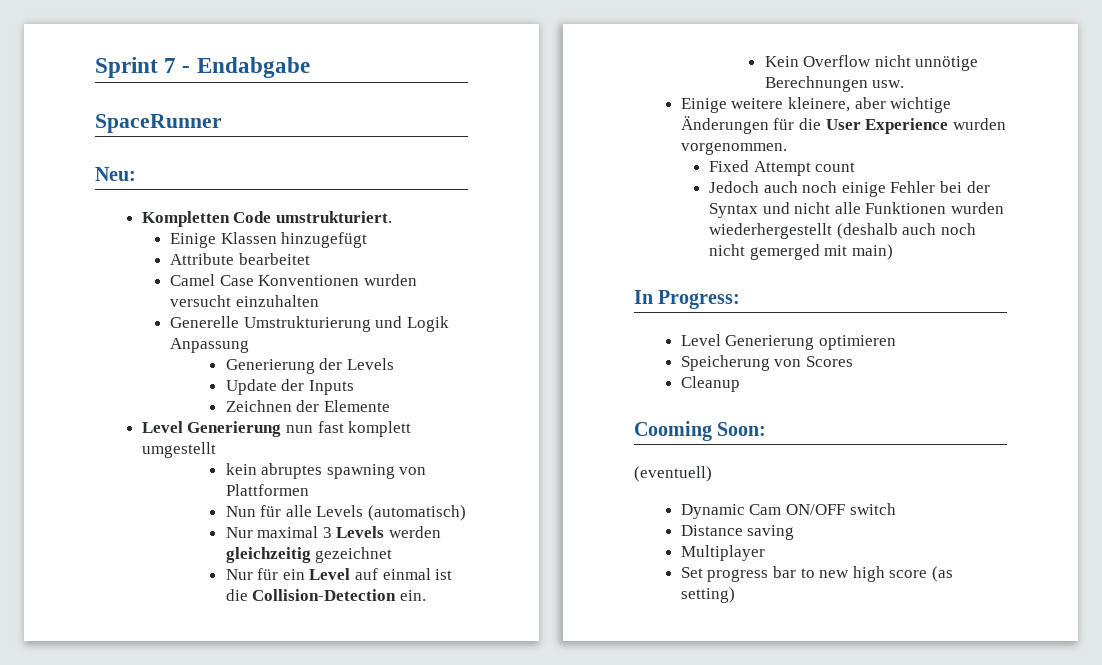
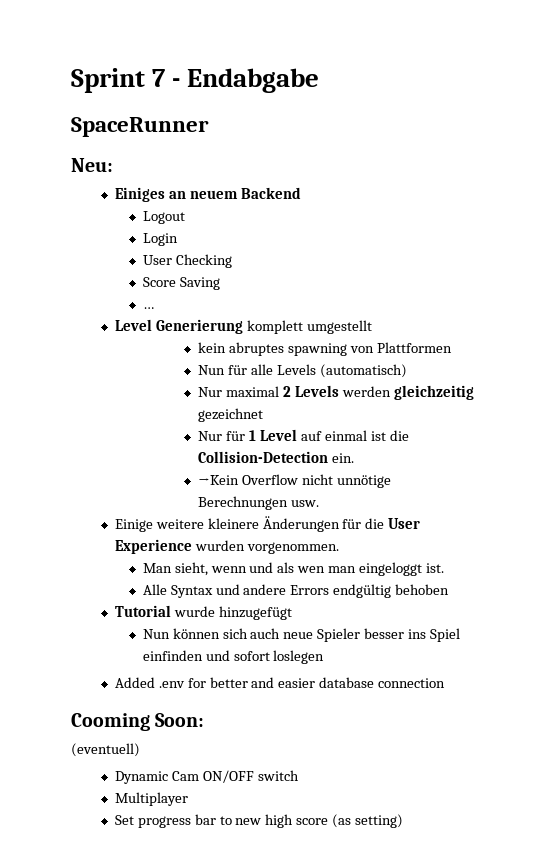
[141,211,393,227] [170,232,368,248] [170,253,310,265] [170,274,417,286] [170,295,319,307] [170,316,449,332] [170,338,250,353] [225,358,394,374] [225,379,354,395] [225,400,390,412] [141,421,344,437] Kompletten Code umstrukturiert. // Einige Klassen hinzugefügt // Attribute bearbeitet // Camel Case Konventionen wurden versucht einzuhalten // Generelle Umstrukturierung und Logik Anpassung // Generierung der Levels // Update der Inputs // Zeichnen der Elemente // Level Generierung nun fast -> [114,187,301,202] [142,211,185,224] [142,233,178,246] [142,254,232,268] [142,277,220,290] [142,307,154,309] [114,319,243,334] Einiges an neuem Backend // Logout // Login // User Checking // Score Saving // … // Level Generierung
[322,527,332,538] 3 -> [283,386,292,397] 2
[282,569,305,580] ein -> [249,430,257,441] 1
[764,56,799,67] Kein -> [198,475,240,485] →Kein
[788,97,952,113] kleinere, aber wichtige -> [207,518,259,529] kleinere
[709,160,856,176] [709,181,990,197] [709,202,1004,218] [709,223,976,239] [709,244,893,260] [634,290,741,309] [680,334,897,350] [680,355,854,371] [680,376,740,392] Fixed Attempt count // Jedoch auch noch einige Fehler bei der Syntax und nicht alle Funktionen wurden wiederhergestellt (deshalb auch noch nicht gemerged mit main) // In Progress: // Level Generierung optimieren // Speicherung von Scores // Cleanup -> [142,562,444,576] [142,584,450,598] [114,605,292,620] [142,628,460,642] [142,650,325,664] [114,677,446,688] Man sieht, wenn und als wen man eingeloggt ist. // Alle Syntax und andere Errors endgültig behoben // Tutorial wurde hinzugefügt // Nun können sich auch neue Spieler besser ins Spiel einfinden und sofort loslegen // Added .env for better and easier database connection
[680,525,795,540] // Distance saving -> (299, 775) none

